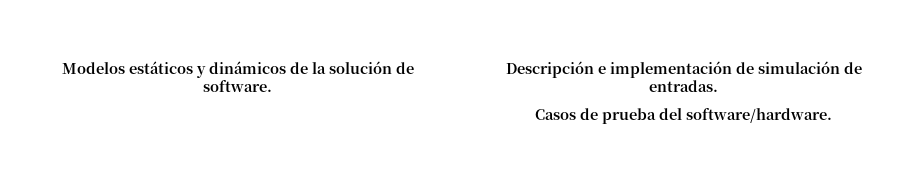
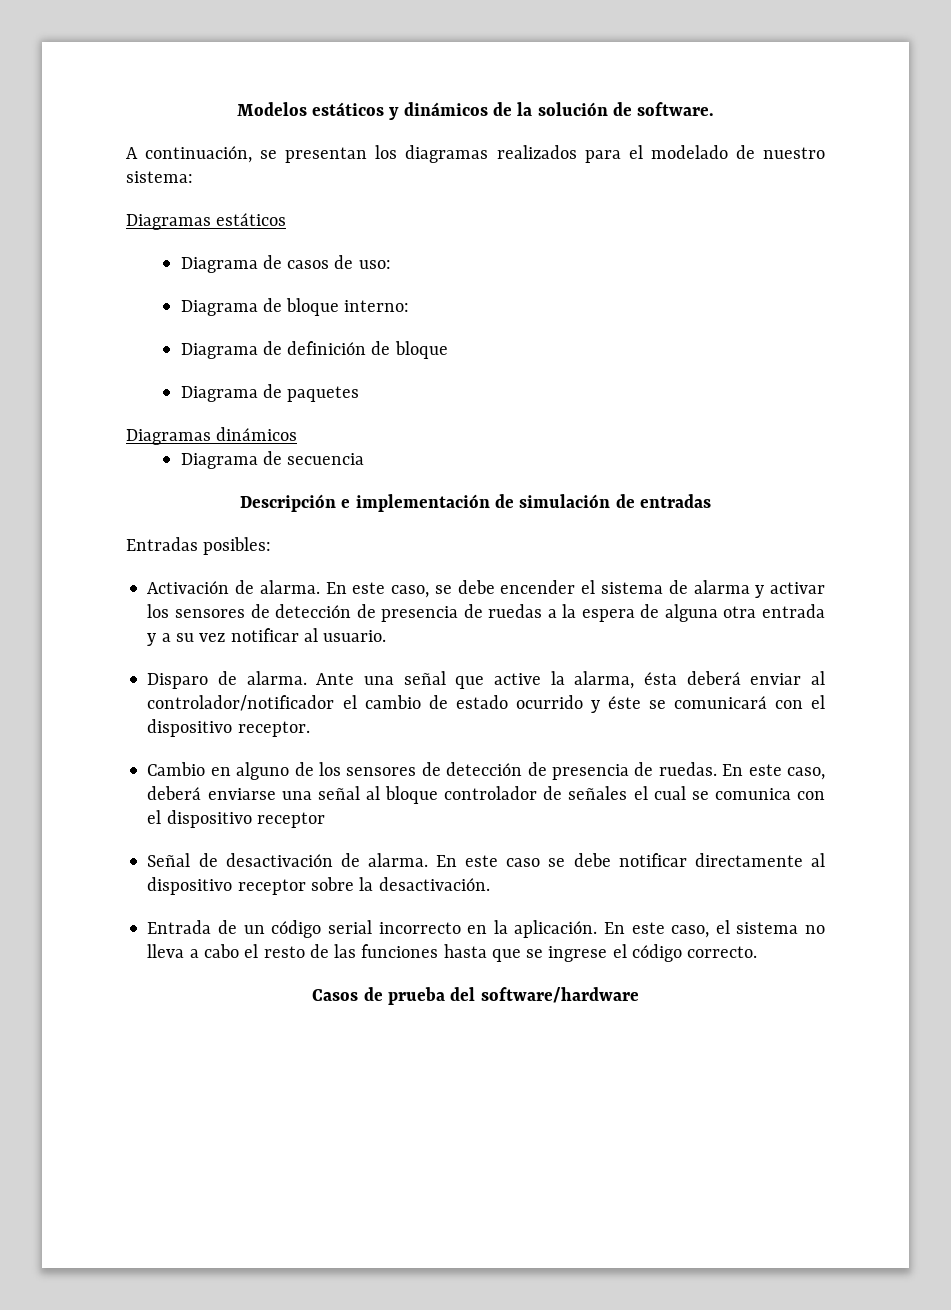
(272, 86) none -> [126,145,826,163] [126,171,193,183] [126,213,287,230] [180,255,391,273] [180,298,410,316] [180,341,448,359] [180,384,360,402] [126,427,298,445] [180,451,365,469] // A continuación, se presentan los diagramas realizados para el modelado de nuestro sistema: // Diagramas estáticos // Diagrama de casos de uso: // Diagrama de bloque interno: // Diagrama de definición de bloque // Diagrama de paquetes // Diagramas dinámicos // Diagrama de secuencia
[649,80,718,92] entradas. -> [639,494,711,508] [126,537,272,555] [147,580,825,598] [147,604,825,622] [147,628,387,646] [147,671,825,689] [147,695,825,713] [147,719,310,737] [147,762,825,780] [147,786,825,804] [147,810,325,828] [147,853,825,867] [147,877,490,895] [147,920,825,938] [147,944,758,962] entradas // Entradas posibles: // Activación de alarma. En este caso, se debe encender el sistema de alarma y activar los sensores de detección de presencia de ruedas a la espera de alguna otra entrada y a su vez notificar al usuario. // Disparo de alarma. Ante una señal que active la alarma, ésta deberá enviar al controlador/notificador el cambio de estado ocurrido y éste se comunicará con el dispositivo receptor. // Cambio en alguno de los sensores de detección de presencia de ruedas. En este caso, deberá enviarse una señal al bloque controlador de señales el cual se comunica con el dispositivo receptor // Señal de desactivación de alarma. En este caso se debe notificar directamente al dispositivo receptor sobre la desactivación. // Entrada de un código serial incorrecto en la aplicación. En este caso, el sistema no lleva a cabo el resto de las funciones hasta que se ingrese el código correcto.
[686,108,832,123] software/hardware. -> [480,987,639,1003] software/hardware

